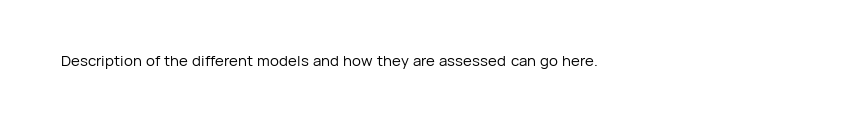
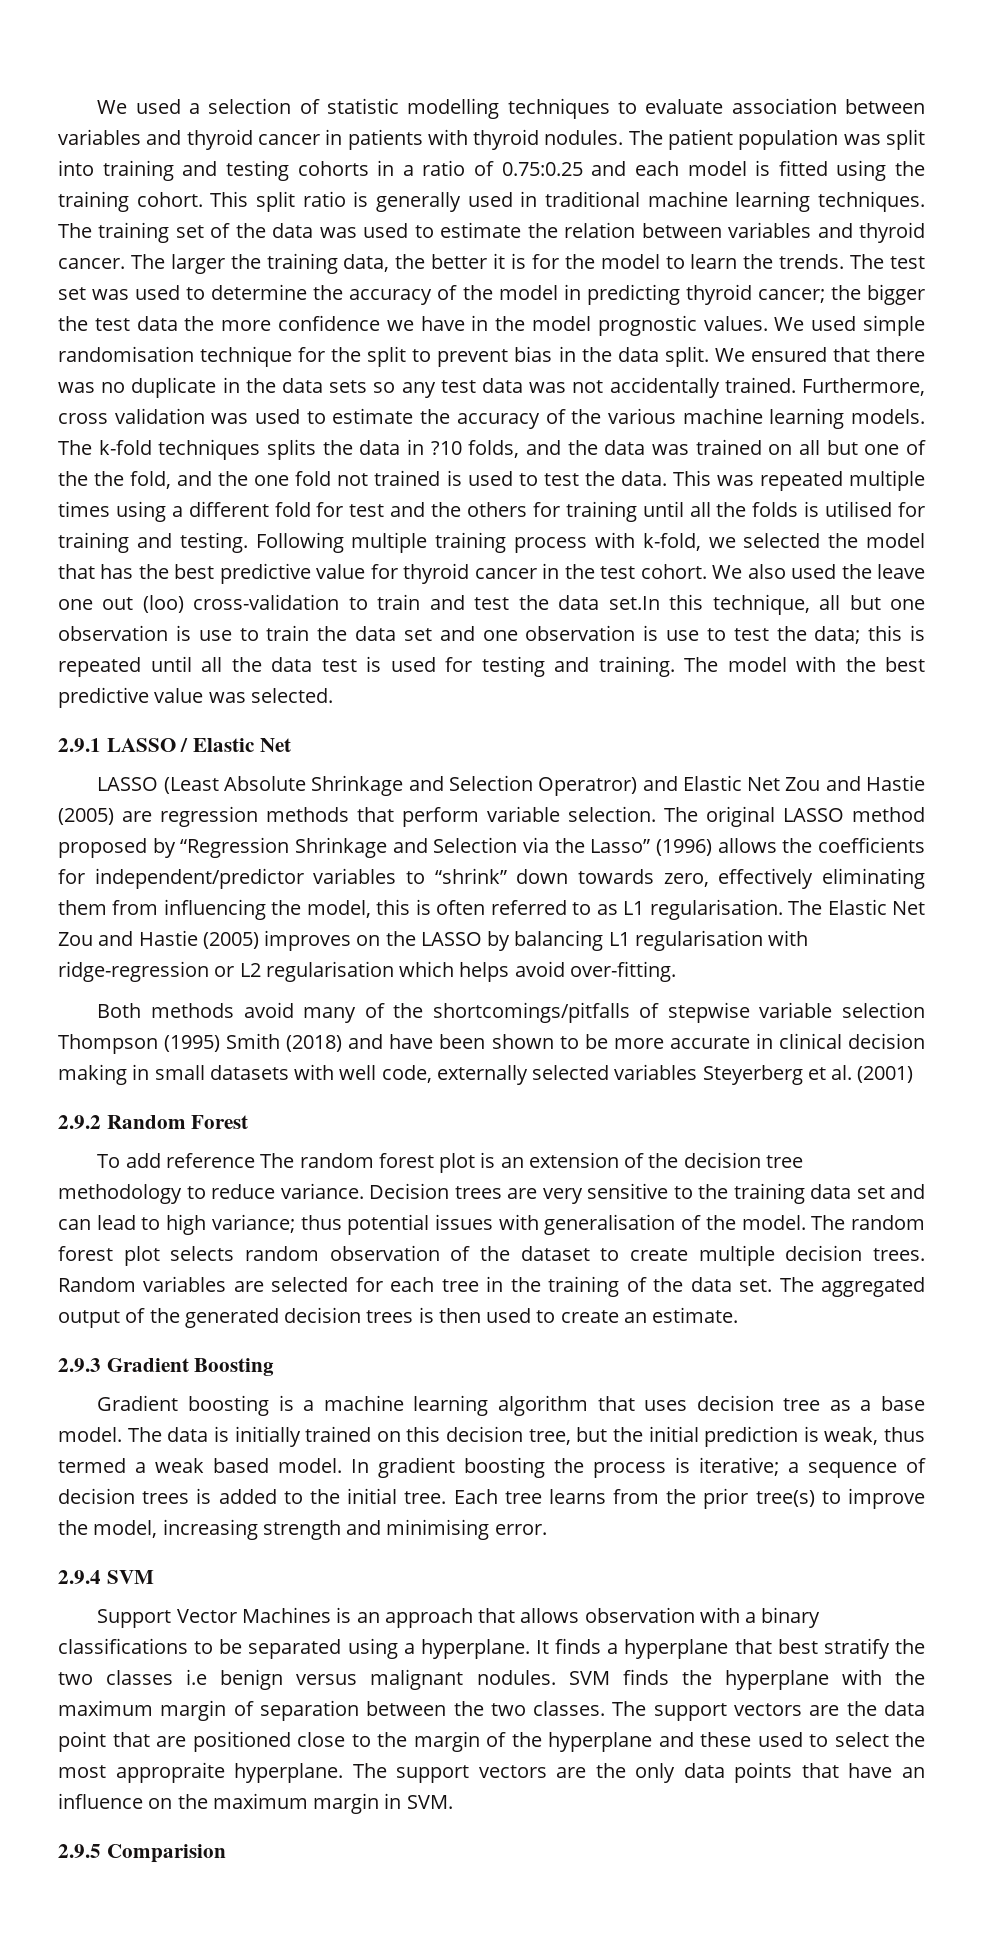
[61,56,598,69] Description of the different models and how they are assessed can go here. -> [97,98,926,119] [58,129,925,150] [58,160,925,181] [58,191,925,212] [58,222,925,243] [58,253,926,274] [58,284,926,305] [58,315,925,336] [58,346,926,367] [58,377,926,398] [58,408,926,429] [58,439,926,460] [58,470,925,491] [58,501,926,522] [58,532,926,553] [58,563,926,584] [58,594,925,615] [58,625,926,644] [58,656,925,677] [58,687,333,708] [58,738,291,752] [97,775,925,796] [58,806,925,827] [58,837,925,858] [58,868,925,889] [58,899,926,920] [58,930,809,951] [58,961,676,982] [97,1002,925,1023] [58,1033,925,1054] [58,1064,914,1085] [58,1115,249,1129] [97,1152,803,1173] [58,1183,925,1204] [58,1214,925,1235] [58,1245,925,1266] [58,1276,925,1297] [58,1307,739,1328] [58,1358,275,1376] [97,1395,926,1416] [58,1426,925,1447] [58,1457,926,1478] [58,1488,925,1509] [58,1519,547,1540] [58,1570,154,1584] [97,1607,821,1628] [58,1638,925,1659] [58,1669,926,1690] [58,1700,925,1721] [58,1731,925,1752] [58,1762,926,1783] [58,1793,453,1814] [58,1844,226,1863] We used a selection of statistic modelling techniques to evaluate association between variables and thyroid cancer in patients with thyroid nodules. The patient population was split into training and testing cohorts in a ratio of 0.75:0.25 and each model is fitted using the training cohort. This split ratio is generally used in traditional machine learning techniques. The training set of the data was used to estimate the relation between variables and thyroid cancer. The larger the training data, the better it is for the model to learn the trends. The test set was used to determine the accuracy of the model in predicting thyroid cancer; the bigger the test data the more confidence we have in the model prognostic values. We used simple randomisation technique for the split to prevent bias in the data split. We ensured that there was no duplicate in the data sets so any test data was not accidentally trained. Furthermore, cross validation was used to estimate the accuracy of the various machine learning models. The k-fold techniques splits the data in ?10 folds, and the data was trained on all but one of the the fold, and the one fold not trained is used to test the data. This was repeated multiple times using a different fold for test and the others for training until all the folds is utilised for training and testing. Following multiple training process with k-fold, we selected the model that has the best predictive value for thyroid cancer in the test cohort. We also used the leave one out (loo) cross-validation to train and test the data set.In this technique, all but one observation is use to train the data set and one observation is use to test the data; this is repeated until all the data test is used for testing and training. The model with the best predictive value was selected. // 2.9.1 LASSO / Elastic Net // LASSO (Least Absolute Shrinkage and Selection Operatror) and Elastic Net Zou and Hastie (2005) are regression methods that perform variable selection. The original LASSO method proposed by “Regression Shrinkage and Selection via the Lasso” (1996) allows the coefficients for independent/predictor variables to “shrink” down towards zero, effectively eliminating them from influencing the model, this is often referred to as L1 regularisation. The Elastic Net Zou and Hastie (2005) improves on the LASSO by balancing L1 regularisation with ridge-regression or L2 regularisation which helps avoid over-fitting. // Both methods avoid many of the shortcomings/pitfalls of stepwise variable selection Thompson (1995) Smith (2018) and have been shown to be more accurate in clinical decision making in small datasets with well code, externally selected variables Steyerberg et al. (2001) // 2.9.2 Random Forest // To add reference The random forest plot is an extension of the decision tree methodology to reduce variance. Decision trees are very sensitive to the training data set and can lead to high variance; thus potential issues with generalisation of the model. The random forest plot selects random observation of the dataset to create multiple decision trees. Random variables are selected for each tree in the training of the data set. The aggregated output of the generated decision trees is then used to create an estimate. // 2.9.3 Gradient Boosting // Gradient boosting is a machine learning algorithm that uses decision tree as a base model. The data is initially trained on this decision tree, but the initial prediction is weak, thus termed a weak based model. In gradient boosting the process is iterative; a sequence of decision trees is added to the initial tree. Each tree learns from the prior tree(s) to improve the model, increasing strength and minimising error. // 2.9.4 SVM // Support Vector Machines is an approach that allows observation with a binary classifications to be separated using a hyperplane. It finds a hyperplane that best stratify the two classes i.e benign versus malignant nodules. SVM finds the hyperplane with the maximum margin of separation between the two classes. The support vectors are the data point that are positioned close to the margin of the hyperplane and these used to select the most appropraite hyperplane. The support vectors are the only data points that have an influence on the maximum margin in SVM. // 2.9.5 Comparision

